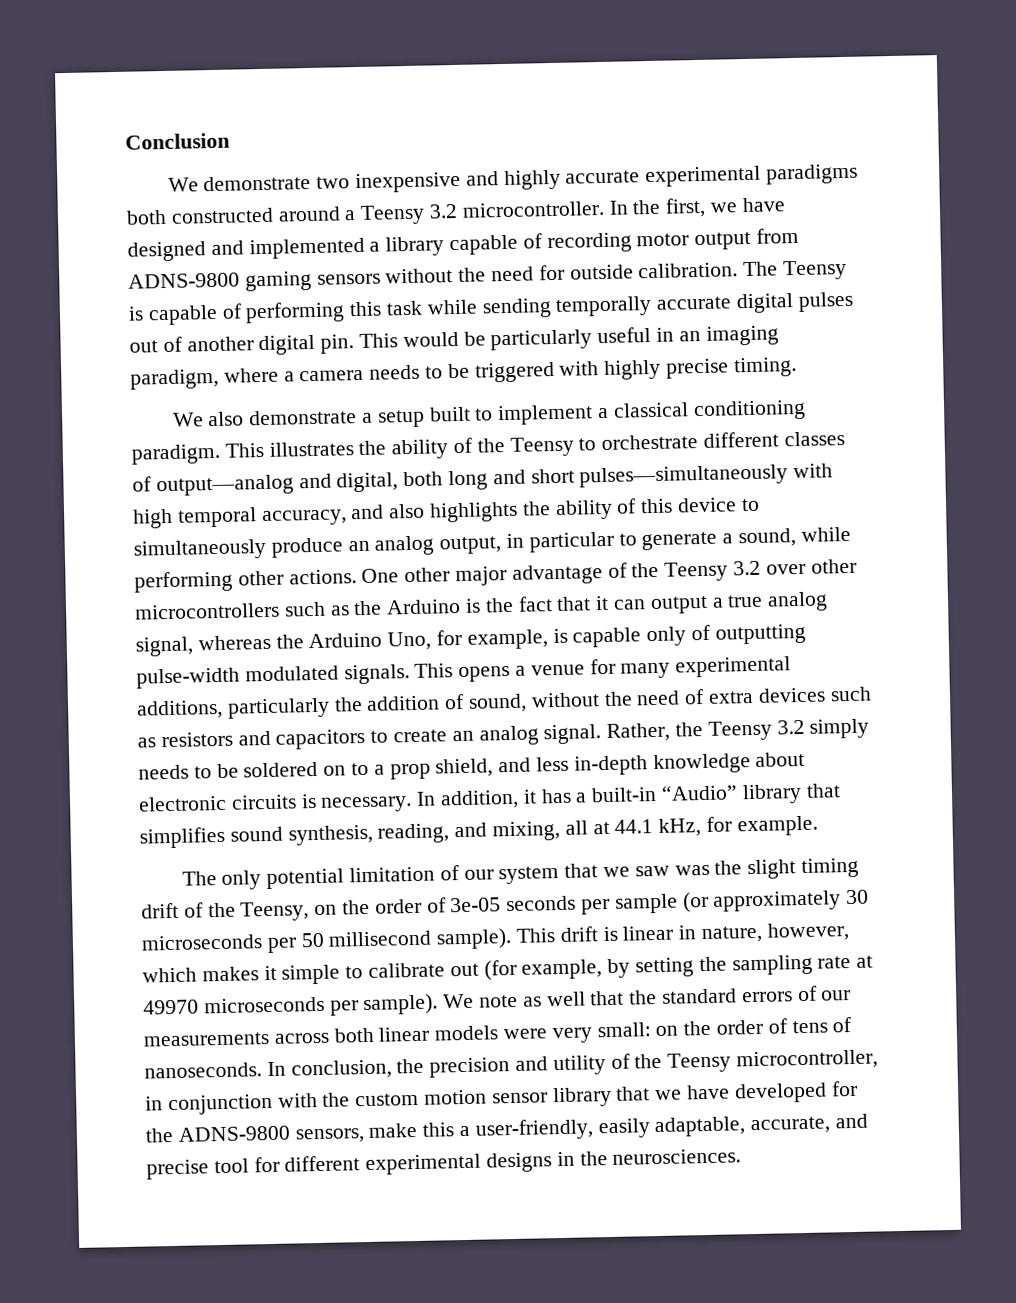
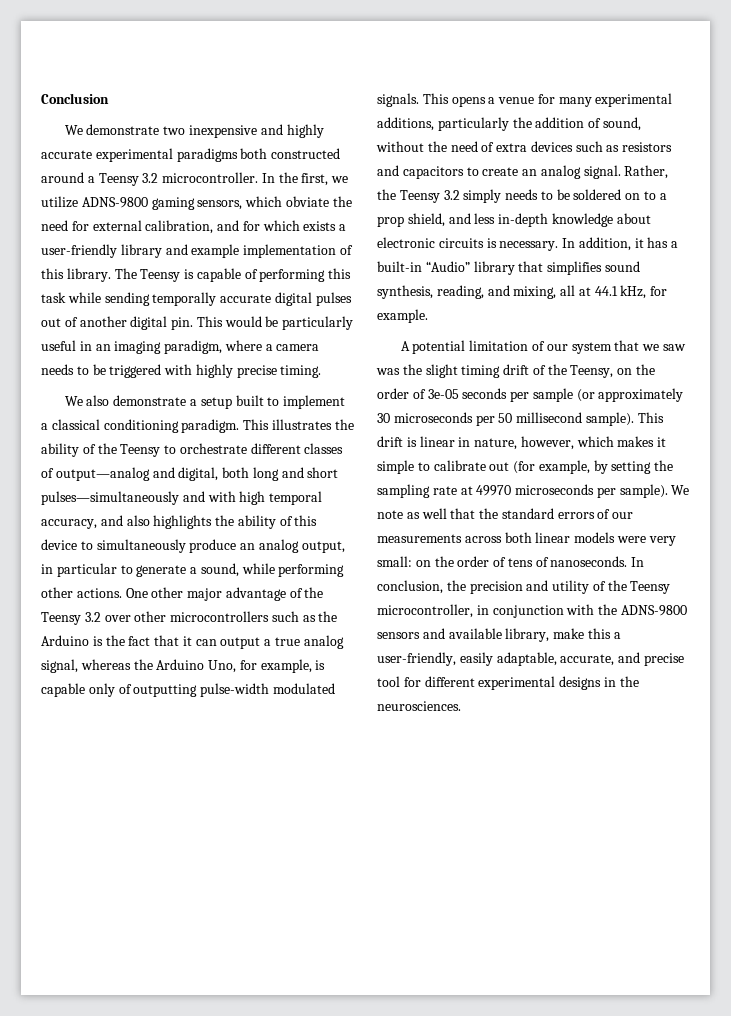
[741,197,785,213] [127,227,800,262] [128,262,739,292] have designed and implemented a library capable of recording motor output from ADNS-9800 gaming sensors without the need for outside calibration. -> [41,196,352,210] [41,220,347,234] [41,244,353,258] [41,268,111,282] utilize ADNS-9800 gaming sensors, which obviate the need for external calibration, and for which exists a user-friendly library and example implementation of this library.
(789, 476) none -> [182,491,205,502] and
[181,870,262,890] The only -> [400,341,410,351] A
[355,1080,858,1108] [145,1125,365,1144] custom motion sensor library that we have developed for the ADNS-9800 sensors, -> [620,605,687,616] [377,628,550,642] ADNS-9800 sensors and available library,

